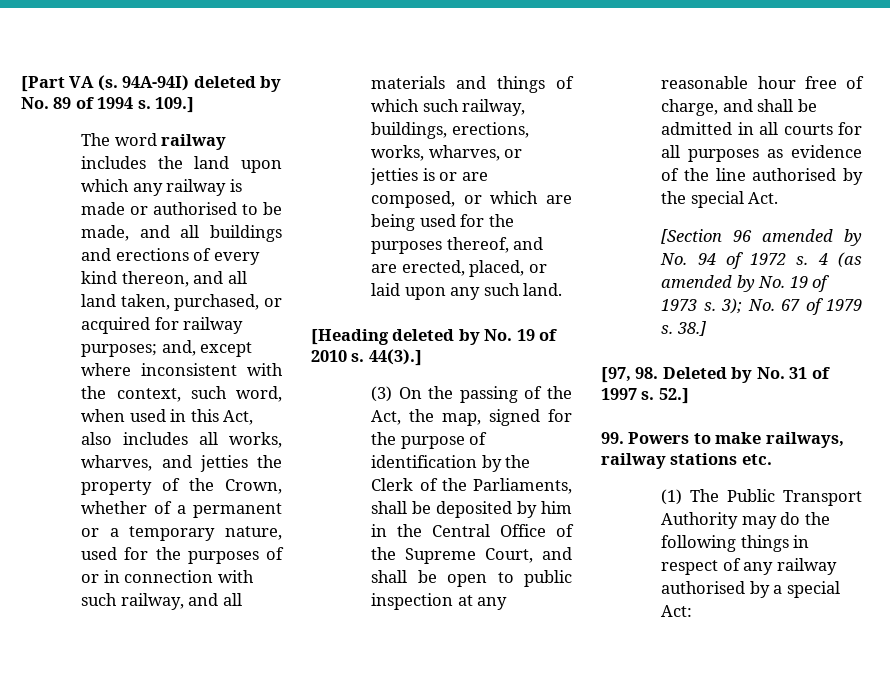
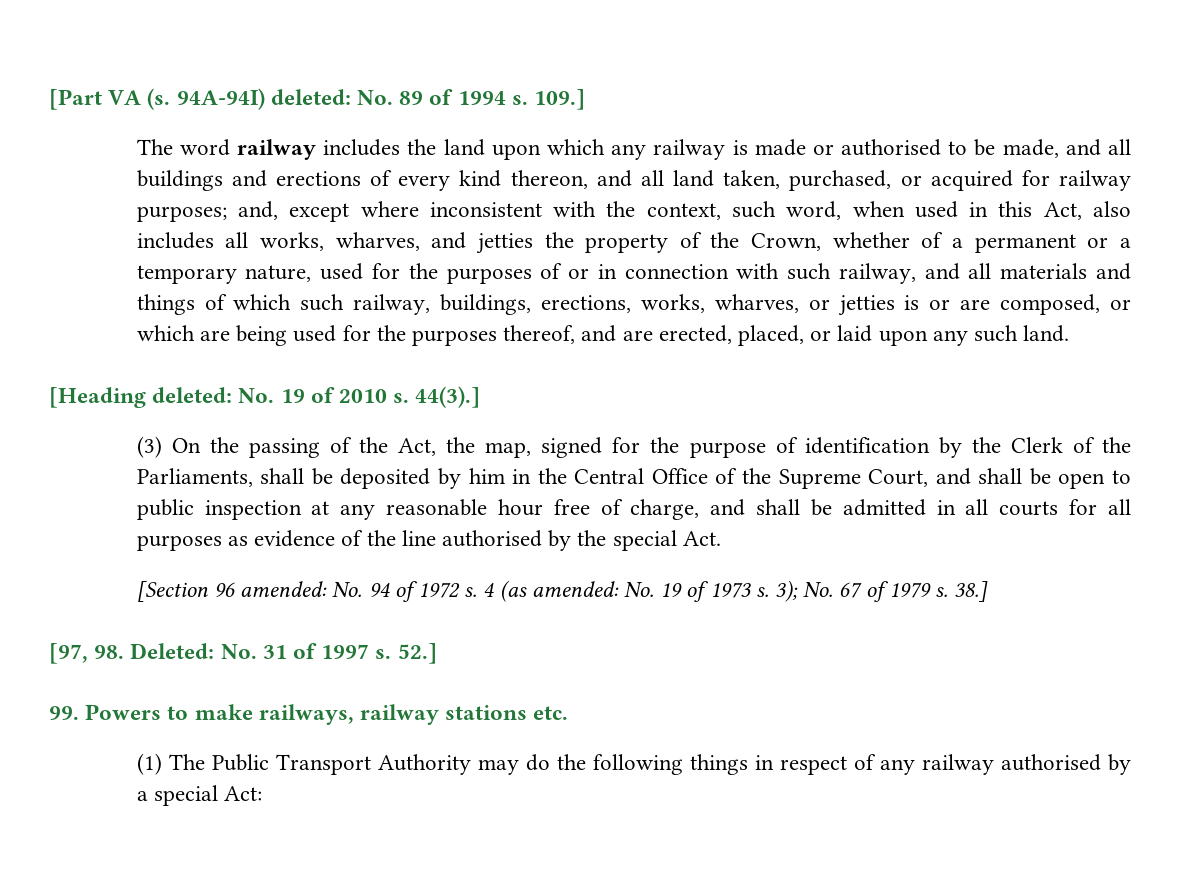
[193,76,282,92] deleted by -> [270,89,351,105] deleted:
[392,329,480,345] deleted by -> [152,387,233,403] deleted:
[762,229,862,246] amended by -> [240,581,328,597] amended:
[661,275,755,292] amended by -> [531,581,619,597] amended:
[662,367,753,383] Deleted by -> [130,643,215,659] Deleted:

